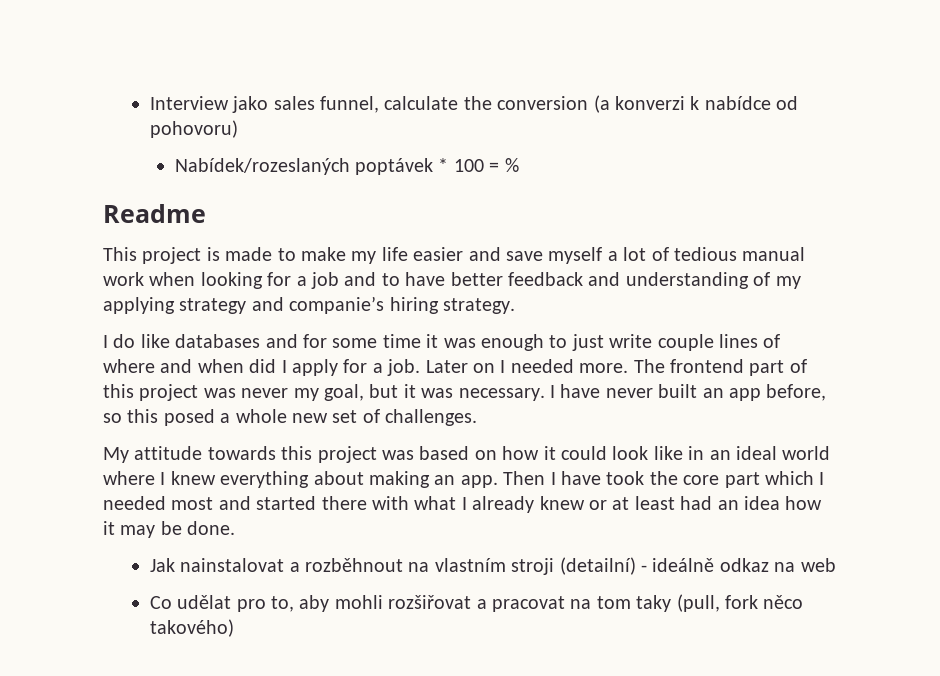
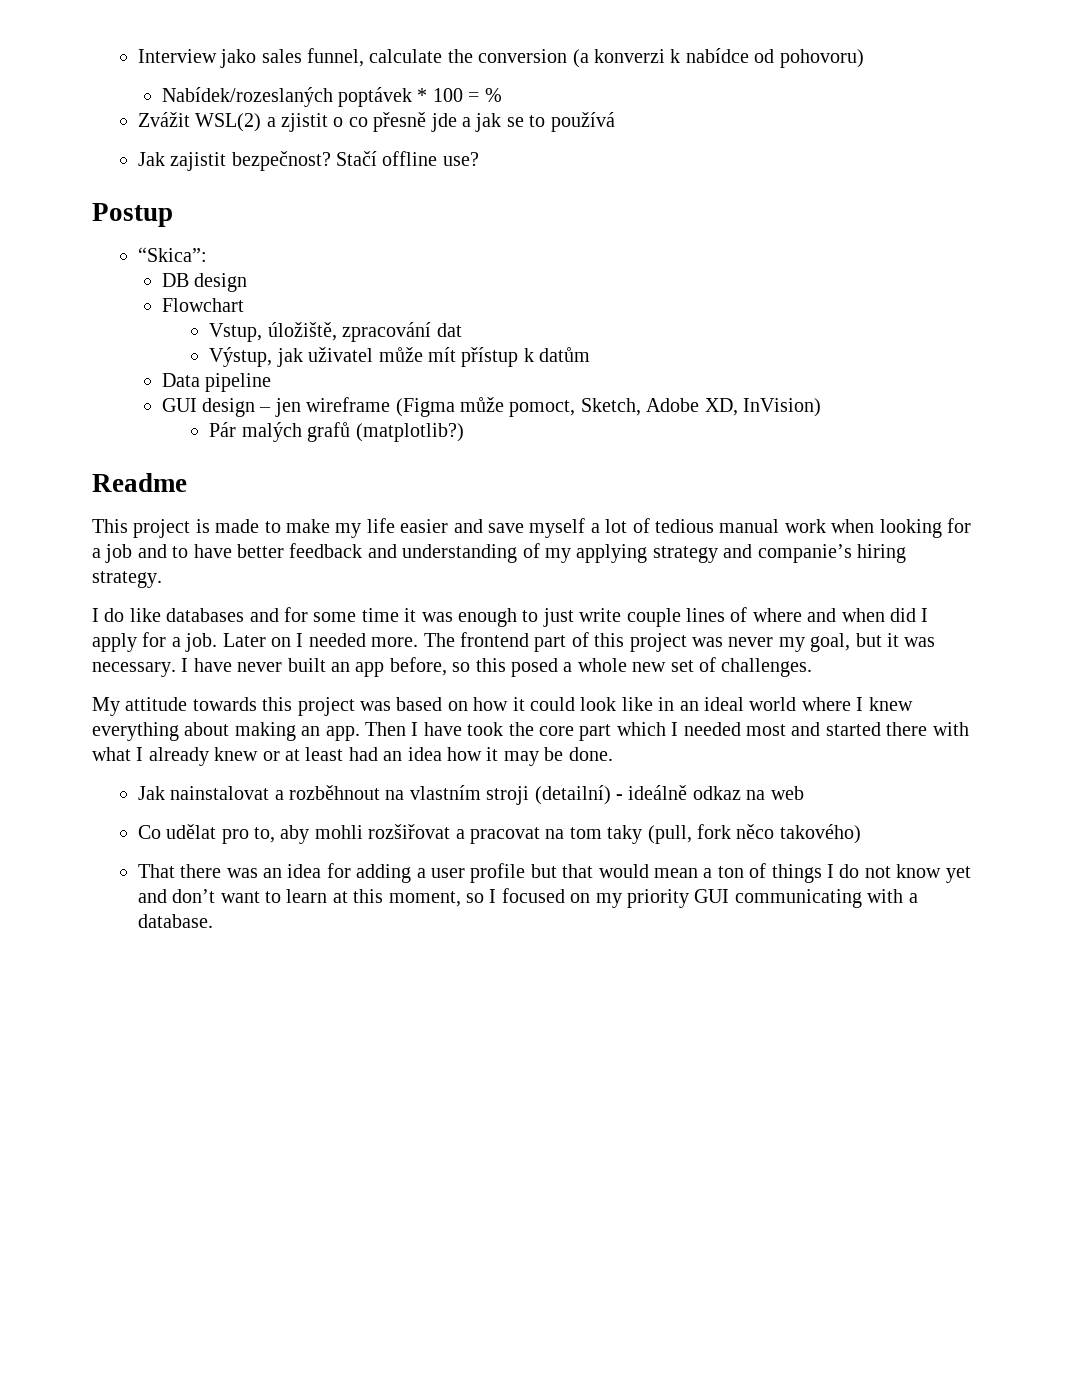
(519, 165) none -> [137,112,615,132] [137,151,479,171] [92,203,173,227] [137,247,207,262] [161,273,248,292] [161,298,244,312] [209,322,462,342] [209,347,591,367] [161,373,272,392] [161,397,822,417] [209,422,464,442] // Zvážit WSL(2) a zjistit o co přesně jde a jak se to používá // Jak zajistit bezpečnost? Stačí offline use? // Postup // “Skica”: // DB design // Flowchart // Vstup, úložiště, zpracování dat // Výstup, jak uživatel může mít přístup k datům // Data pipeline // GUI design – jen wireframe (Figma může pomoct, Sketch, Adobe XD, InVision) // Pár malých grafů (matplotlib?)
(234, 628) none -> [137,863,971,883] [137,888,918,908] [137,914,213,928] // That there was an idea for adding a user profile but that would mean a ton of things I do not know yet and don’t want to learn at this moment, so I focused on my priority GUI communicating with a database.

